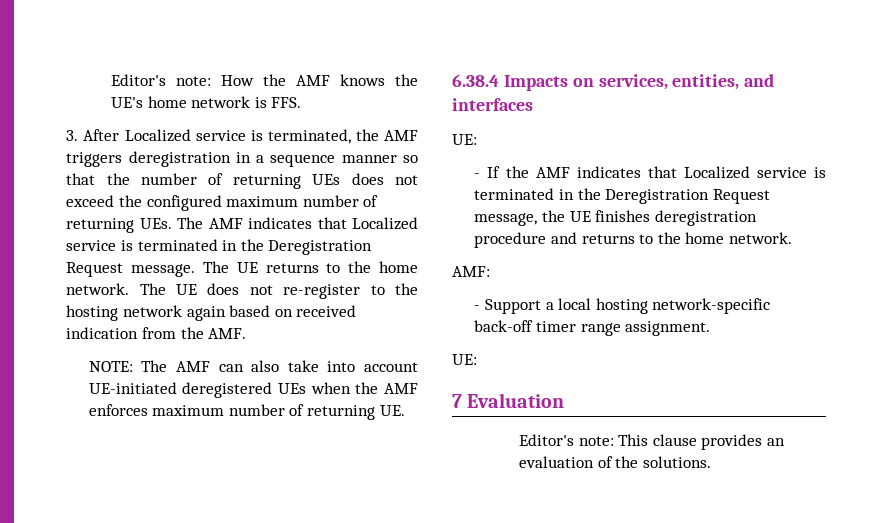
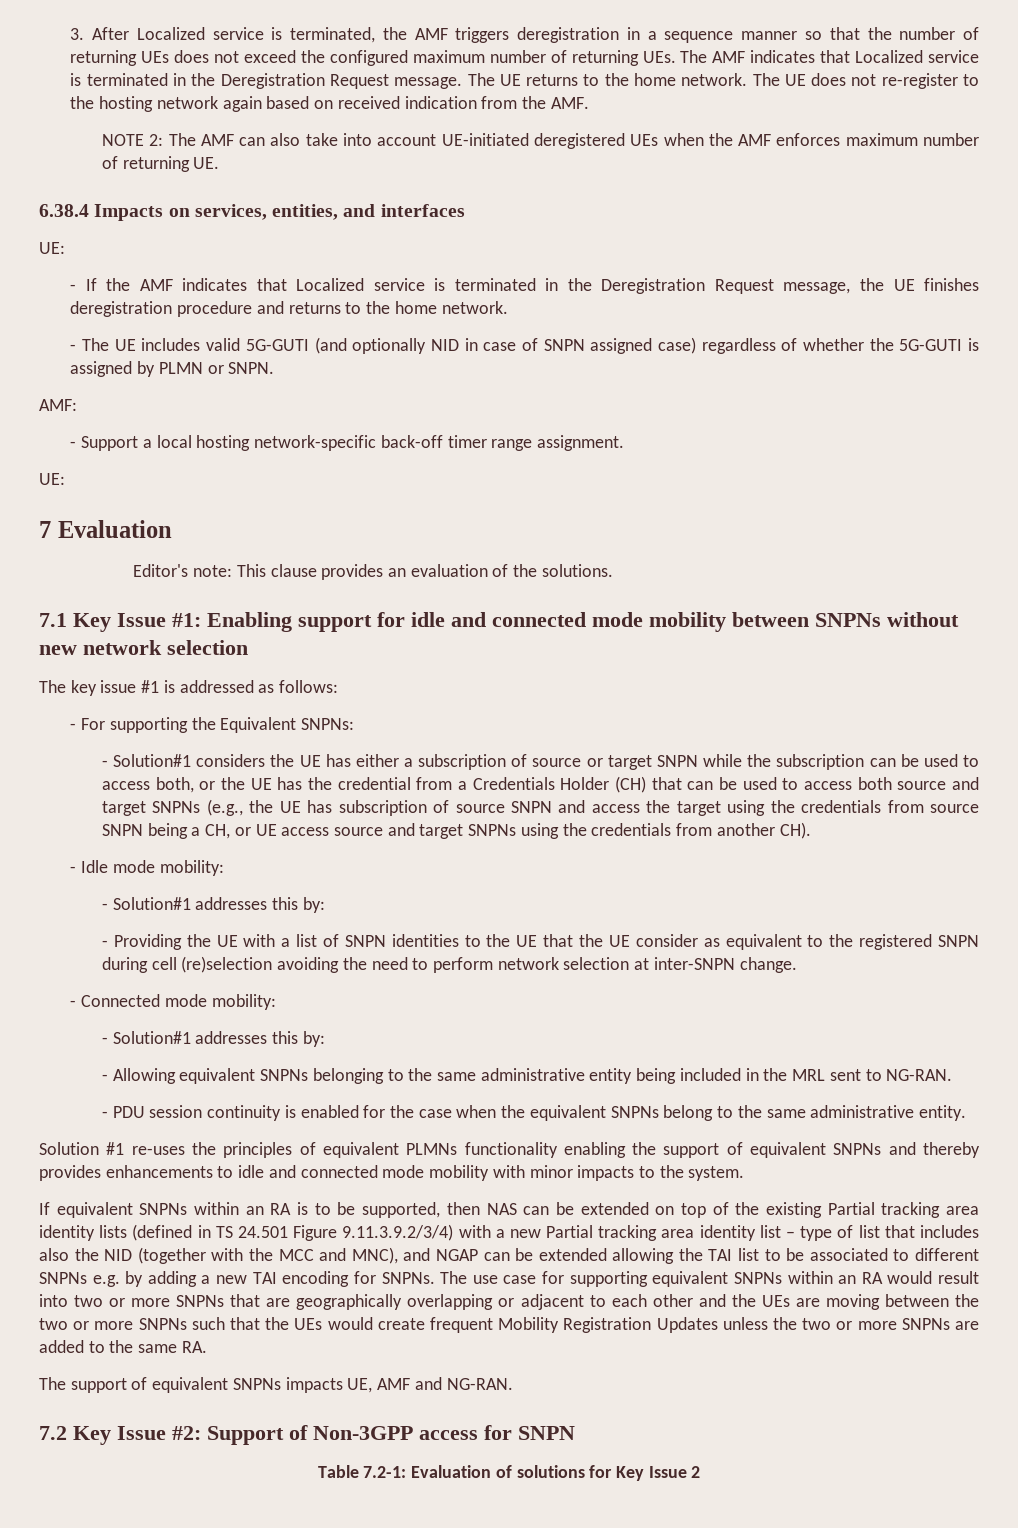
[111,74,418,86] [111,96,302,108] Editor's note: How the AMF knows the UE's home network is FFS. // -> (70, 34) none
[88,361,133,372] NOTE: -> [101,134,164,146] NOTE 2:
(792, 238) none -> [70,337,980,354] [70,361,275,377] // - The UE includes valid 5G-GUTI (and optionally NID in case of SNPN assigned case) regardless of whether the 5G-GUTI is assigned by PLMN or SNPN.
(711, 462) none -> [39,612,959,632] [39,640,248,655] [39,680,339,696] [70,717,355,733] [101,754,980,770] [101,776,979,793] [101,799,980,816] [101,822,811,839] [70,860,224,876] [101,897,325,913] [101,934,979,950] [101,956,797,973] [70,994,276,1010] [101,1031,325,1047] [101,1068,953,1084] [101,1105,966,1121] [39,1142,980,1158] [39,1165,745,1181] [39,1202,979,1218] [39,1224,979,1241] [39,1247,980,1264] [39,1271,979,1287] [39,1294,979,1310] [39,1317,980,1333] [39,1340,207,1353] [39,1377,513,1393] [39,1425,575,1445] [317,1465,701,1481] // 7.1 Key Issue #1: Enabling support for idle and connected mode mobility between SNPNs without new network selection // The key issue #1 is addressed as follows: // - For supporting the Equivalent SNPNs: // - Solution#1 considers the UE has either a subscription of source or target SNPN while the subscription can be used to access both, or the UE has the credential from a Credentials Holder (CH) that can be used to access both source and target SNPNs (e.g., the UE has subscription of source SNPN and access the target using the credentials from source SNPN being a CH, or UE access source and target SNPNs using the credentials from another CH). // - Idle mode mobility: // - Solution#1 addresses this by: // - Providing the UE with a list of SNPN identities to the UE that the UE consider as equivalent to the registered SNPN during cell (re)selection avoiding the need to perform network selection at inter-SNPN change. // - Connected mode mobility: // - Solution#1 addresses this by: // - Allowing equivalent SNPNs belonging to the same administrative entity being included in the MRL sent to NG-RAN. // - PDU session continuity is enabled for the case when the equivalent SNPNs belong to the same administrative entity. // Solution #1 re-uses the principles of equivalent PLMNs functionality enabling the support of equivalent SNPNs and thereby provides enhancements to idle and connected mode mobility with minor impacts to the system. // If equivalent SNPNs within an RA is to be supported, then NAS can be extended on top of the existing Partial tracking area identity lists (defined in TS 24.501 Figure 9.11.3.9.2/3/4) with a new Partial tracking area identity list – type of list that includes also the NID (together with the MCC and MNC), and NGAP can be extended allowing the TAI list to be associated to different SNPNs e.g. by adding a new TAI encoding for SNPNs. The use case for supporting equivalent SNPNs within an RA would result into two or more SNPNs that are geographically overlapping or adjacent to each other and the UEs are moving between the two or more SNPNs such that the UEs would create frequent Mobility Registration Updates unless the two or more SNPNs are added to the same RA. // The support of equivalent SNPNs impacts UE, AMF and NG-RAN. // 7.2 Key Issue #2: Support of Non-3GPP access for SNPN // Table 7.2-1: Evaluation of solutions for Key Issue 2

